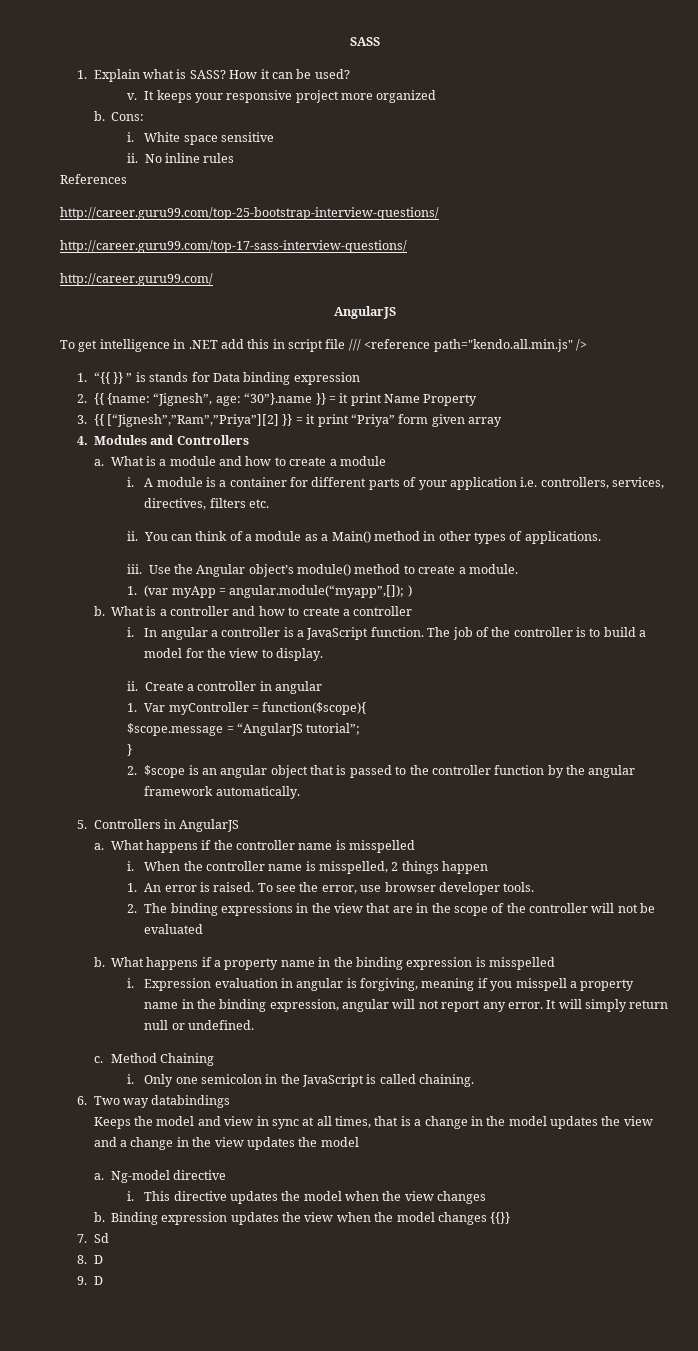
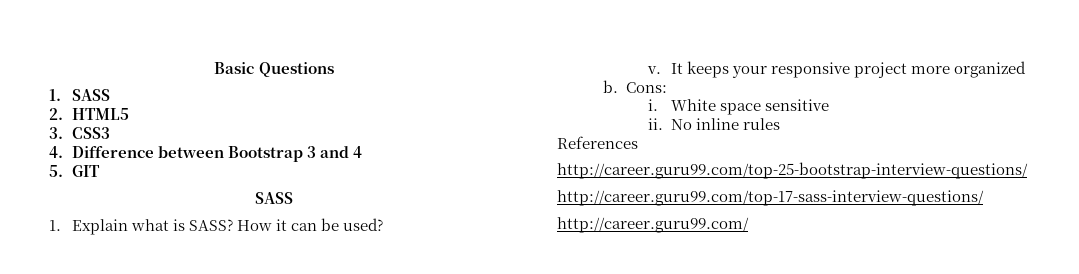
(350, 41) none -> [214,62,334,77] [48,89,110,101] [48,108,129,120] [48,127,110,139] [48,146,362,162] [48,165,100,177] Basic Questions // 1. SASS // 2. HTML5 // 3. CSS3 // 4. Difference between Bootstrap 3 and 4 // 5. GIT //
[334,306,396,319] [60,339,587,352] [76,372,360,385] [76,393,478,406] [76,414,503,427] [76,435,249,445] [93,456,386,466] [127,477,665,490] [144,498,269,510] [127,531,601,544] [127,564,518,577] [127,585,412,598] [93,606,413,616] [127,627,647,640] [144,648,324,661] [127,681,323,694] [127,702,367,715] [127,723,361,736] [127,744,133,756] [127,765,636,778] [144,786,300,799] [76,819,240,832] [93,840,416,853] [127,861,489,874] [127,882,535,895] [127,903,656,916] [144,924,204,934] [93,957,556,970] [127,978,635,991] [144,999,669,1012] [144,1020,254,1030] [93,1053,214,1066] [127,1074,475,1087] [76,1095,231,1108] [93,1116,653,1129] [93,1137,359,1150] [93,1170,226,1183] [127,1191,487,1204] [93,1212,511,1225] [76,1233,109,1243] [76,1255,103,1264] [76,1276,103,1285] // AngularJS // To get intelligence in .NET add this in script file /// <reference path="kendo.all.min.js" /> // 1. “{{ }} ” is stands for Data binding expression // 2. {{ {name: “Jignesh”, age: “30”}.name }} = it print Name Property // 3. {{ [“Jignesh”,”Ram”,”Priya”][2] }} = it print “Priya” form given array // 4. Modules and Controllers // a. What is a module and how to create a module // i. A module is a container for different parts of your application i.e. controllers, services, directives, filters etc. // ii. You can think of a module as a Main() method in other types of applications. // iii. Use the Angular object’s module() method to create a module. // 1. (var myApp = angular.module(“myapp”,[]); ) // b. What is a controller and how to create a controller // i. In angular a controller is a JavaScript function. The job of the controller is to build a model for the view to display. // ii. Create a controller in angular // 1. Var myController = function($scope){ // $scope.message = “AngularJS tutorial”; // } // 2. $scope is an angular object that is passed to the controller function by the angular framework automatically. // 5. Controllers in AngularJS // a. What happens if the controller name is misspelled // i. When the controller name is misspelled, 2 things happen // 1. An error is raised. To see the error, use browser developer tools. // 2. The binding expressions in the view that are in the scope of the controller will not be evaluated // b. What happens if a property name in the binding expression is misspelled // i. Expression evaluation in angular is forgiving, meaning if you misspell a property name in the binding expression, angular will not report any error. It will simply return null or undefined. // c. Method Chaining // i. Only one semicolon in the JavaScript is called chaining. // 6. Two way databindings // Keeps the model and view in sync at all times, that is a change in the model updates the view and a change in the view updates the model // a. Ng-model directive // i. This directive updates the model when the view changes // b. Binding expression updates the view when the model changes {{}} // 7. Sd // 8. D // 9. D -> (749, 225) none

